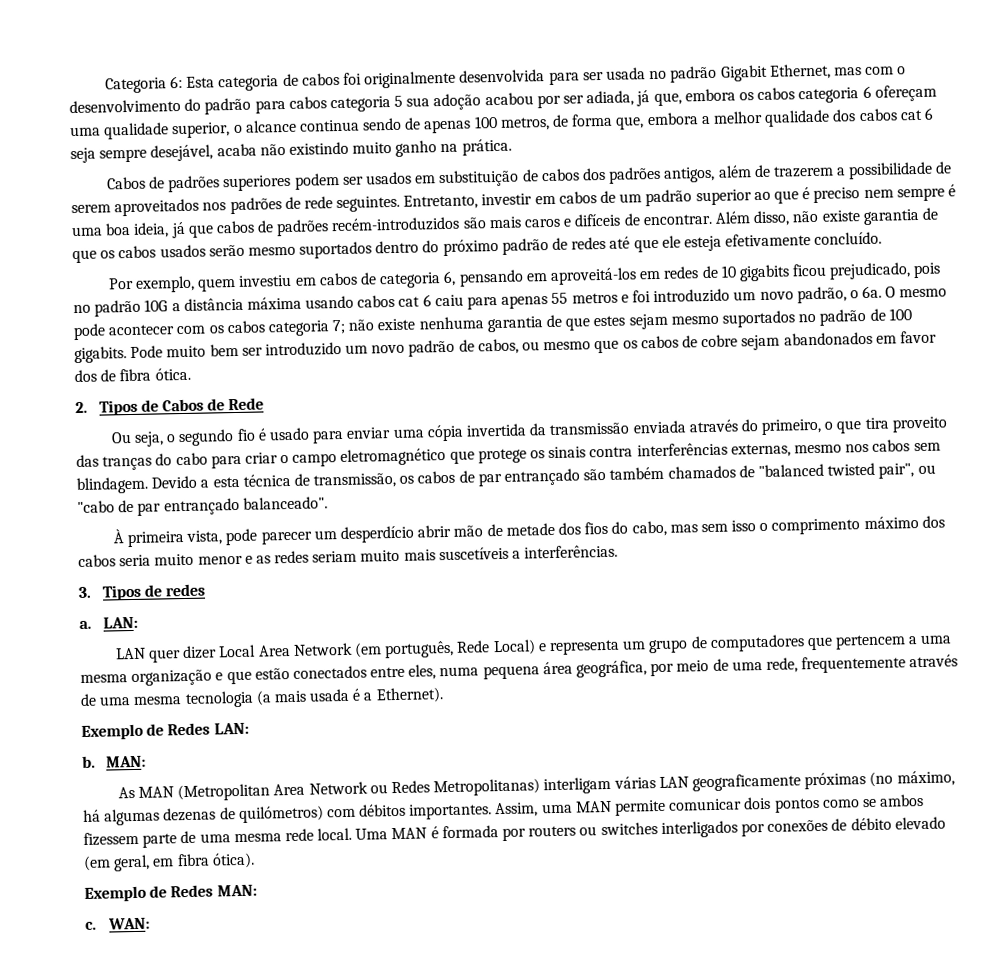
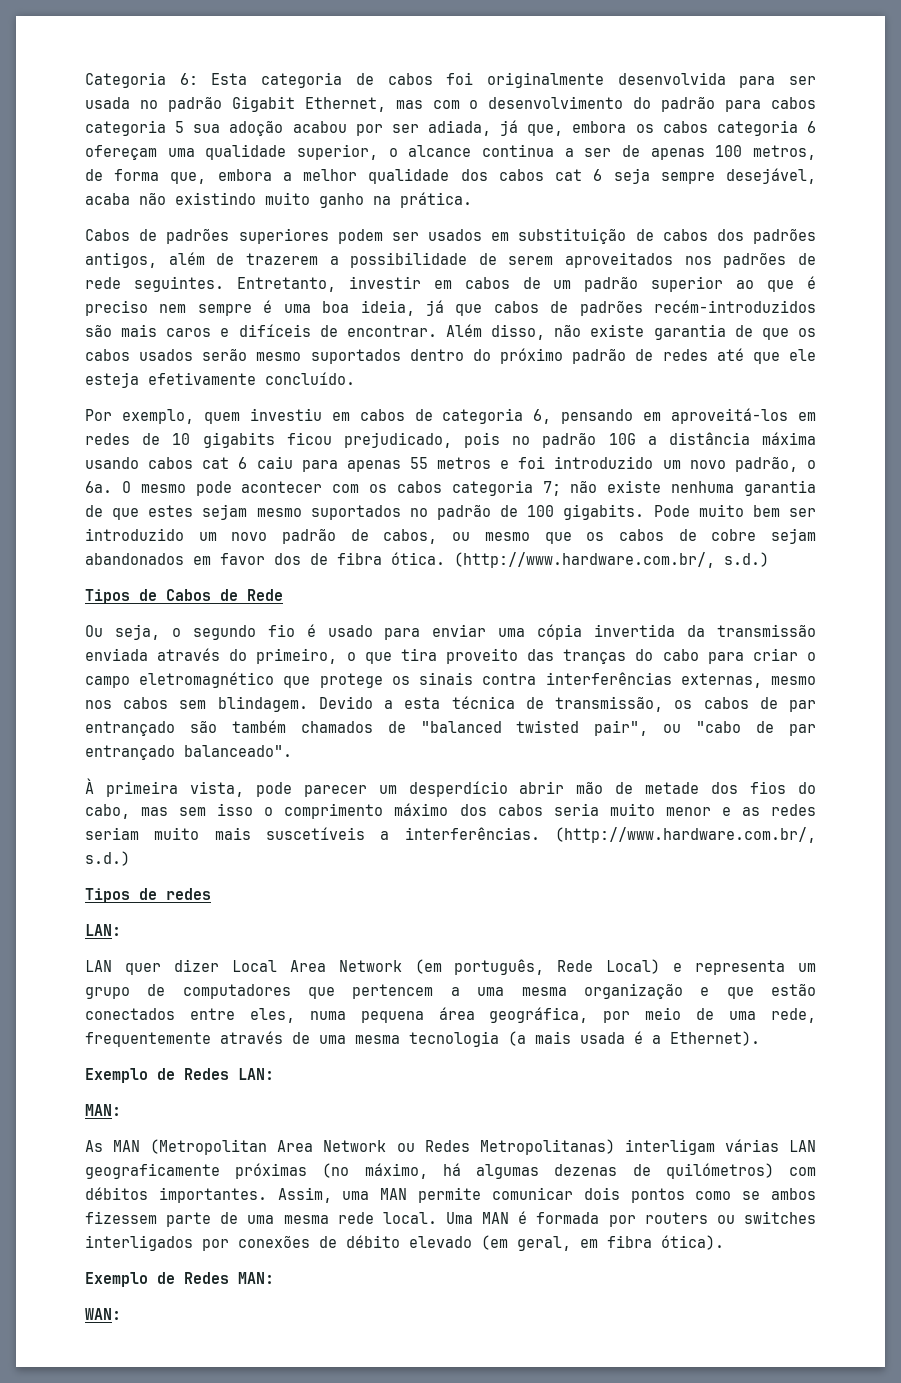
[362,117,403,131] sendo -> [564,148,612,157] a ser
[75,401,88,414] // 2. -> [454,552,769,568] (http://www.hardware.com.br/, s.d.) //
[78,586,92,599] // 3. -> [555,827,816,843] [85,851,130,866] (http://www.hardware.com.br/, s.d.) //
[79,620,92,630] a. -> (211, 894) none
[82,755,96,768] b. -> (274, 1074) none
[85,921,97,930] c. -> (274, 1278) none

